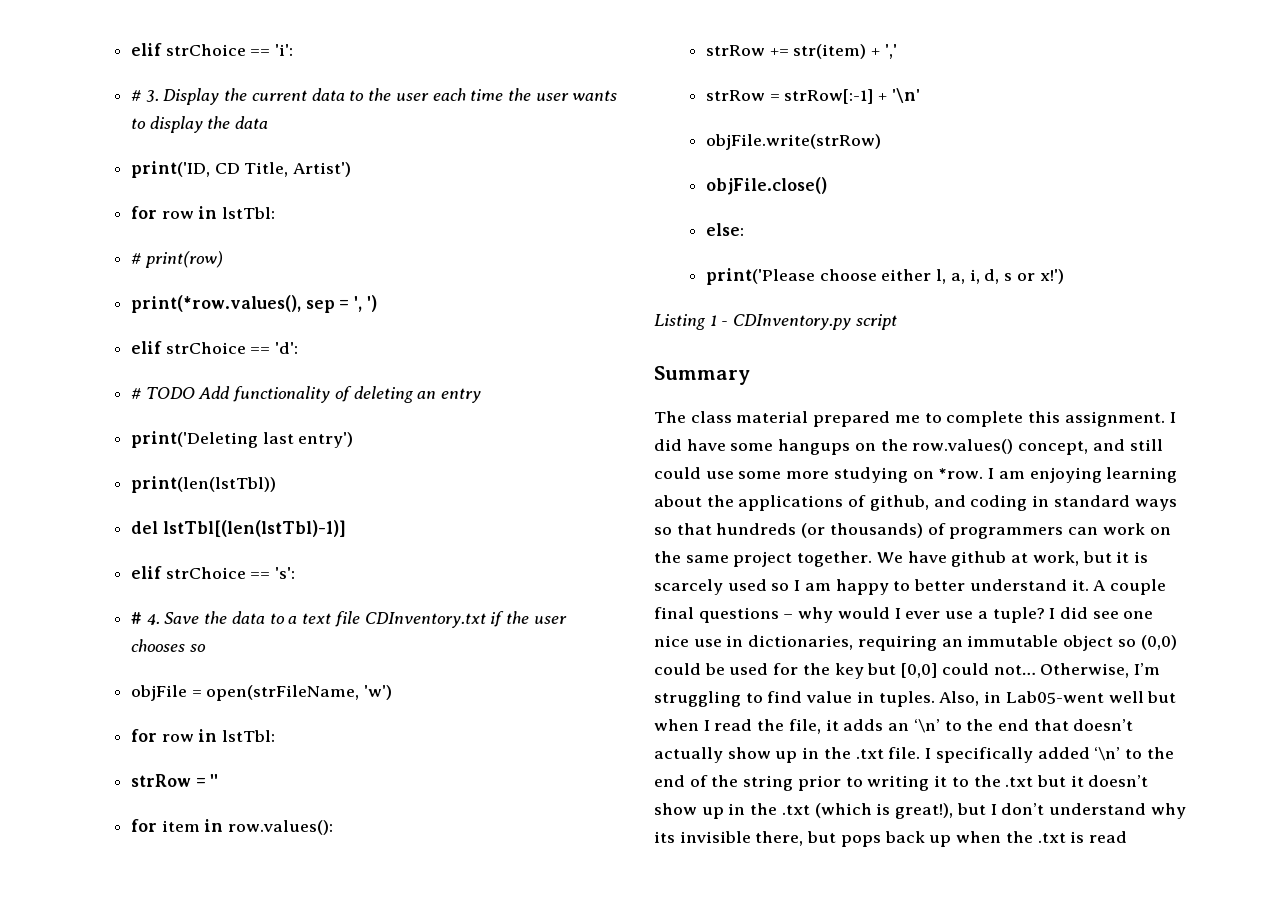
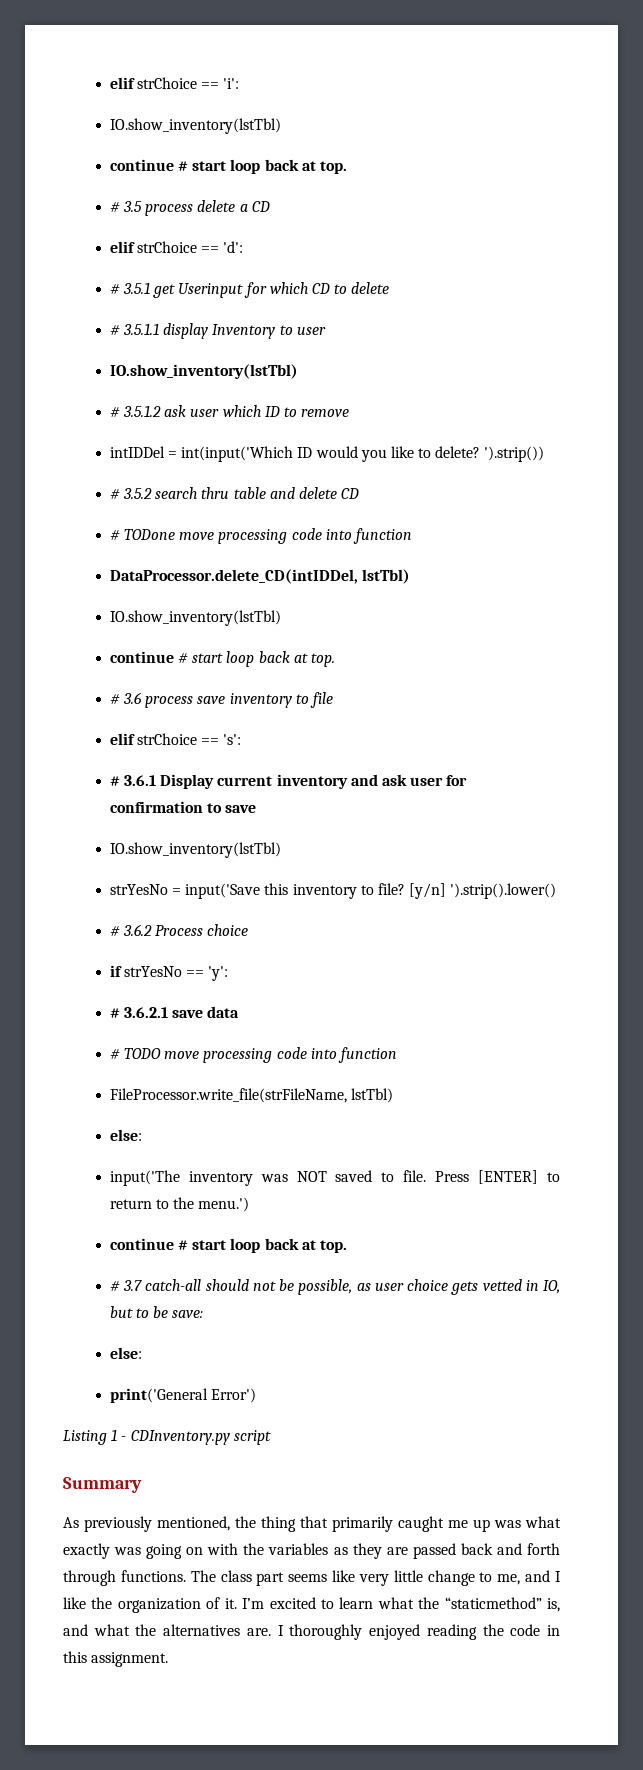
[131,88,618,105] [131,116,269,133] [131,161,352,178] [131,206,276,219] [131,251,223,268] [131,295,377,313] # 3. Display the current data to the user each time the user wants to display the data // print('ID, CD Title, Artist') // for row in lstTbl: // # print(row) // print(*row.values(), sep = ', ') -> [109,118,281,134] [109,159,347,174] [109,200,270,216] IO.show_inventory(lstTbl) // continue # start loop back at top. // # 3.5 process delete a CD
[145,386,482,403] [131,431,354,448] [131,476,277,493] [131,520,346,537] TODO Add functionality of deleting an entry // print('Deleting last entry') // print(len(lstTbl)) // del lstTbl[(len(lstTbl)-1)] -> [122,282,390,298] [109,323,326,339] [109,364,298,379] [109,405,350,417] [109,446,545,462] [109,487,360,499] [109,528,412,544] [109,569,410,584] [109,610,281,626] [109,651,335,667] [109,692,333,708] 3.5.1 get Userinput for which CD to delete // # 3.5.1.1 display Inventory to user // IO.show_inventory(lstTbl) // # 3.5.1.2 ask user which ID to remove // intIDDel = int(input('Which ID would you like to delete? ').strip()) // # 3.5.2 search thru table and delete CD // # TODone move processing code into function // DataProcessor.delete_CD(intIDDel, lstTbl) // IO.show_inventory(lstTbl) // continue # start loop back at top. // # 3.6 process save inventory to file
[146,611,567,628] [131,639,206,652] [131,685,393,701] [131,729,276,742] [131,774,219,787] [131,819,334,835] [706,44,897,59] [706,88,920,104] [706,134,882,150] [706,177,828,195] [706,223,745,236] [706,268,1064,285] 4. Save the data to a text file CDInventory.txt if the user chooses so // objFile = open(strFileName, 'w') // for row in lstTbl: // strRow = '' // for item in row.values(): // strRow += str(item) + ',' // strRow = strRow[:-1] + '\n' // objFile.write(strRow) // objFile.close() // else: // print('Please choose either l, a, i, d, s or x!') -> [123,774,468,789] [109,801,257,813] [109,842,281,858] [109,883,557,899] [109,924,249,936] [109,965,229,981] [109,1006,240,1018] [109,1047,397,1063] [109,1088,393,1103] [109,1129,142,1141] [109,1170,560,1186] [109,1197,250,1212] [109,1238,347,1253] [109,1279,560,1295] [109,1306,204,1318] [109,1347,142,1359] [109,1388,256,1403] 3.6.1 Display current inventory and ask user for confirmation to save // IO.show_inventory(lstTbl) // strYesNo = input('Save this inventory to file? [y/n] ').strip().lower() // # 3.6.2 Process choice // if strYesNo == 'y': // # 3.6.2.1 save data // # TODO move processing code into function // FileProcessor.write_file(strFileName, lstTbl) // else: // input('The inventory was NOT saved to file. Press [ENTER] to return to the menu.') // continue # start loop back at top. // # 3.7 catch-all should not be possible, as user choice gets vetted in IO, but to be save: // else: // print('General Error')
[654,411,1176,427] [654,439,1163,455] [654,467,1178,483] [654,495,1177,511] [654,523,1171,539] [654,551,1148,567] [654,579,1166,595] [654,607,1154,623] [654,635,1177,651] [654,663,1160,679] [654,691,1177,707] [654,719,1134,734] [654,747,1174,763] [654,775,1149,791] [654,803,1186,819] [654,831,1127,847] The class material prepared me to complete this assignment. I did have some hangups on the row.values() concept, and still could use some more studying on *row. I am enjoying learning about the applications of github, and coding in standard ways so that hundreds (or thousands) of programmers can work on the same project together. We have github at work, but it is scarcely used so I am happy to better understand it. A couple final questions – why would I ever use a tuple? I did see one nice use in dictionaries, requiring an immutable object so (0,0) could be used for the key but [0,0] could not… Otherwise, I’m struggling to find value in tuples. Also, in Lab05-went well but when I read the file, it adds an ‘\n’ to the end that doesn’t actually show up in the .txt file. I specifically added ‘\n’ to the end of the string prior to writing it to the .txt but it doesn’t show up in the .txt (which is great!), but I don’t understand why its invisible there, but pops back up when the .txt is read -> [63,1516,561,1532] [63,1543,561,1559] [63,1570,562,1586] [63,1597,560,1613] [63,1624,560,1640] [63,1651,169,1667] As previously mentioned, the thing that primarily caught me up was what exactly was going on with the variables as they are passed back and forth through functions. The class part seems like very little change to me, and I like the organization of it. I’m excited to learn what the “staticmethod” is, and what the alternatives are. I thoroughly enjoyed reading the code in this assignment.

